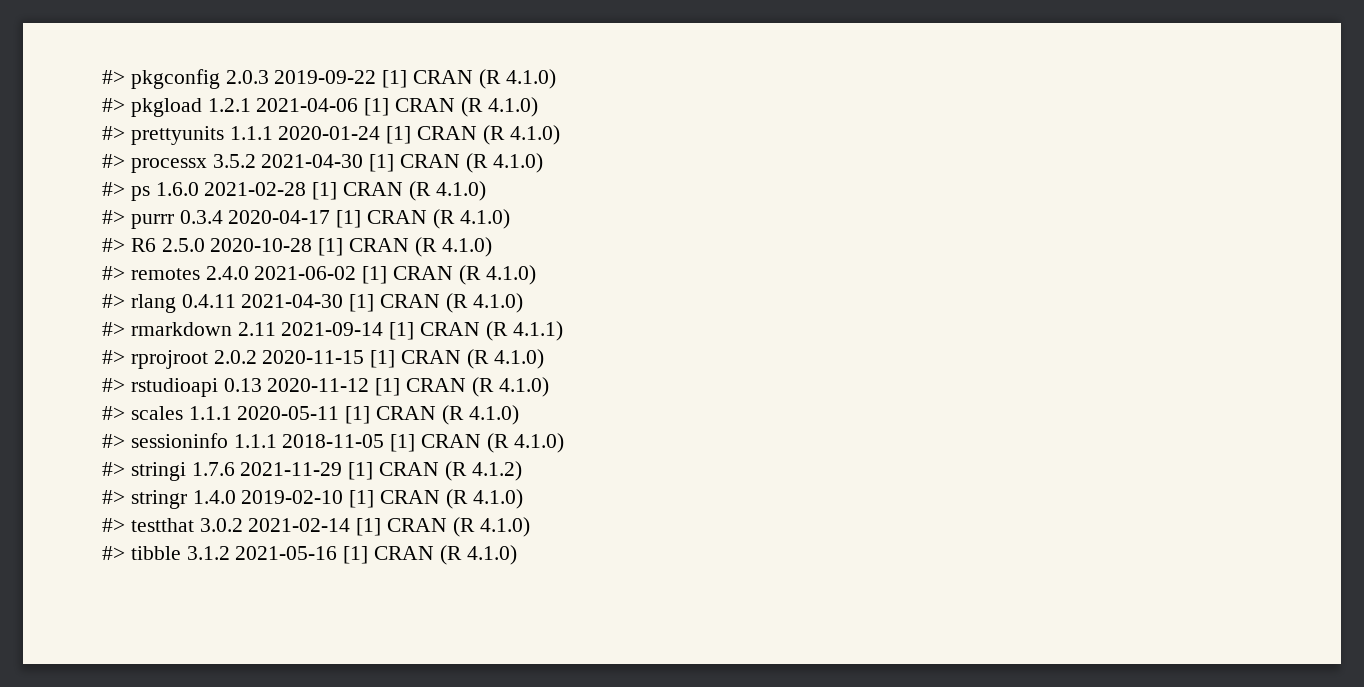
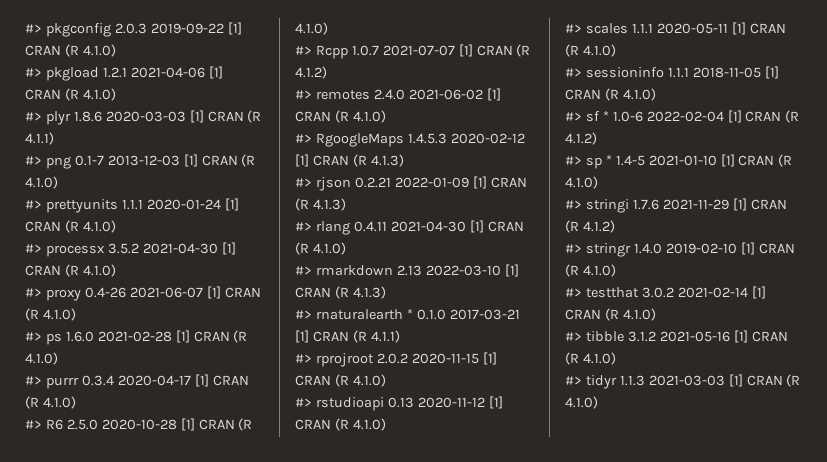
(538, 107) none -> [25,110,262,125] [25,132,54,145] [25,154,256,169] [25,176,58,189] // #> plyr 1.8.6 2020-03-03 [1] CRAN (R 4.1.1) // #> png 0.1-7 2013-12-03 [1] CRAN (R 4.1.0)
(543, 163) none -> [25,286,261,301] [25,308,76,321] // #> proxy 0.4-26 2021-06-07 [1] CRAN (R 4.1.0)
(492, 247) none -> [295,44,531,59] [295,66,327,79] // #> Rcpp 1.0.7 2021-07-07 [1] CRAN (R 4.1.2)
(536, 275) none -> [295,133,525,147] [295,154,404,167] [295,176,527,191] [295,198,346,211] // #> RgoogleMaps 1.4.5.3 2020-02-12 [1] CRAN (R 4.1.3) // #> rjson 0.2.21 2022-01-09 [1] CRAN (R 4.1.3)
[237,322,384,336] 2.11 2021-09-14 -> [396,264,519,277] [295,286,386,299] [295,309,520,320] 2.13 2022-03-10 [1] CRAN (R 4.1.3) // #> rnaturalearth * 0.1.0 2017-03-21
(564, 443) none -> [565,110,800,123] [565,132,597,145] [565,154,793,169] [565,176,598,189] // #> sf * 1.0-6 2022-02-04 [1] CRAN (R 4.1.2) // #> sp * 1.4-5 2021-01-10 [1] CRAN (R 4.1.0)
(517, 555) none -> [565,374,801,389] [565,396,598,409] // #> tidyr 1.1.3 2021-03-03 [1] CRAN (R 4.1.0)

